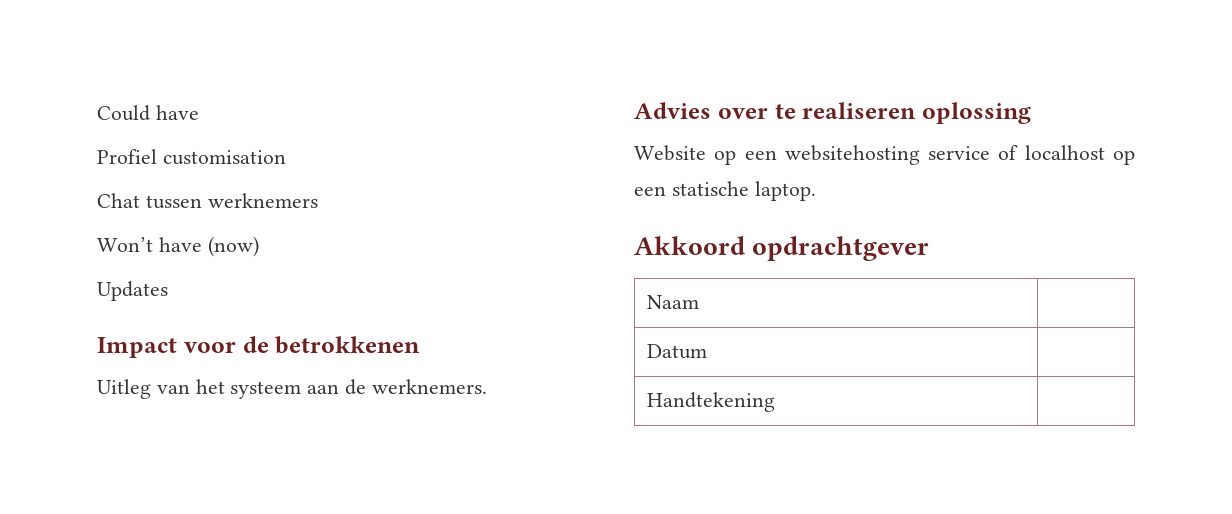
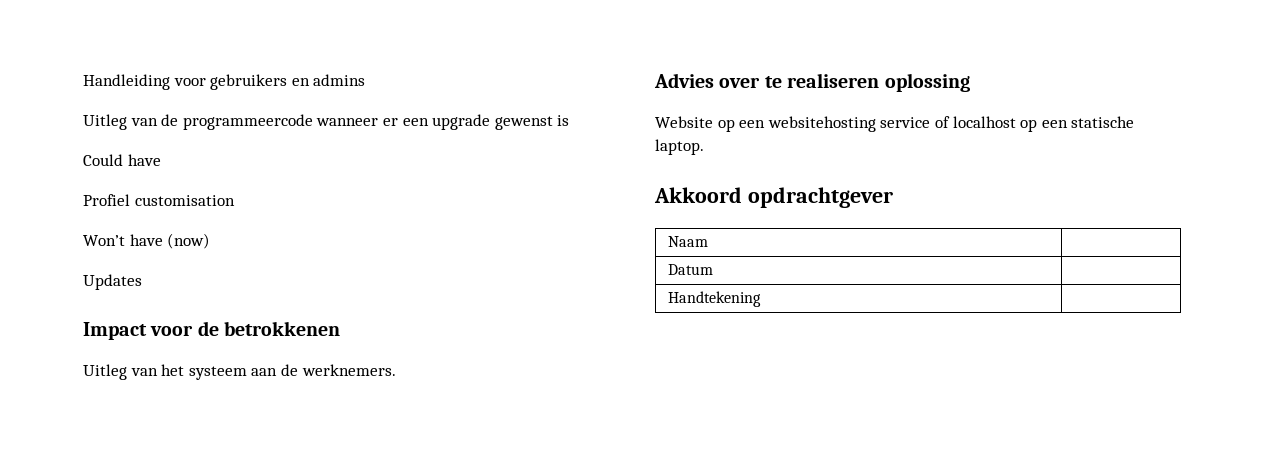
(97, 113) none -> [83,74,366,90] [83,114,570,130] Handleiding voor gebruikers en admins // Uitleg van de programmeercode wanneer er een upgrade gewenst is //
[97,193,318,209] // Chat tussen werknemers -> (235, 200) none

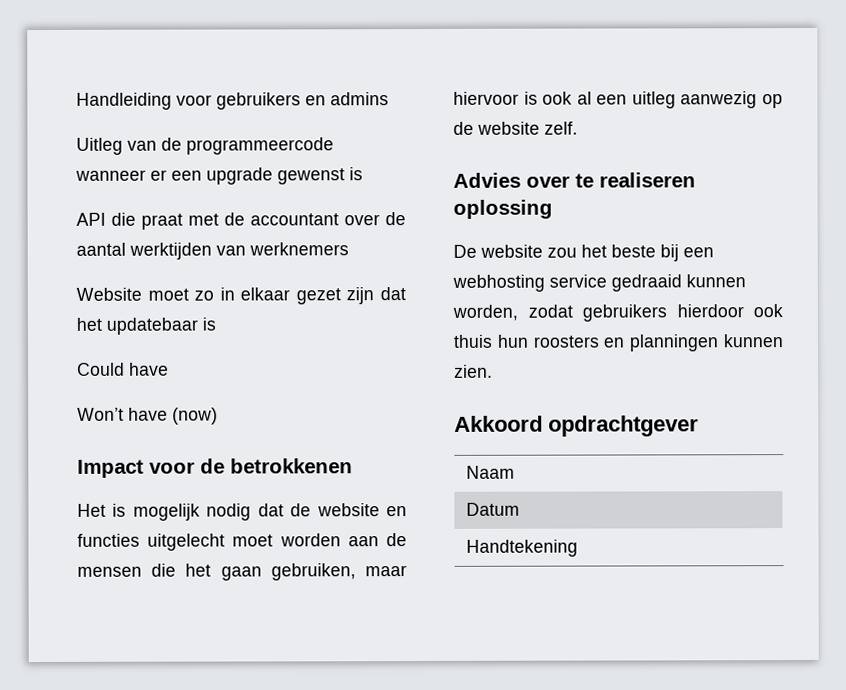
(570, 120) none -> [76,212,406,230] [76,242,349,260] [76,287,406,305] [76,317,216,335] // API die praat met de accountant over de aantal werktijden van werknemers // Website moet zo in elkaar gezet zijn dat het updatebaar is
[83,194,235,206] // Profiel customisation -> (169, 369) none
[83,274,142,290] // Updates -> (218, 416) none
[83,364,396,380] Uitleg van het systeem aan de werknemers. -> [77,503,407,521] [77,533,407,551] [77,563,407,581] [453,91,783,109] [453,121,578,135] Het is mogelijk nodig dat de website en functies uitgelecht moet worden aan de mensen die het gaan gebruiken, maar hiervoor is ook al een uitleg aanwezig op de website zelf.
[655,116,1135,132] [655,139,704,155] Website op een websitehosting service of localhost op een statische laptop. -> [453,244,714,262] [452,274,746,292] [452,304,783,322] [453,334,784,352] [454,364,493,378] De website zou het beste bij een webhosting service gedraaid kunnen worden, zodat gebruikers hierdoor ook thuis hun roosters en planningen kunnen zien.

